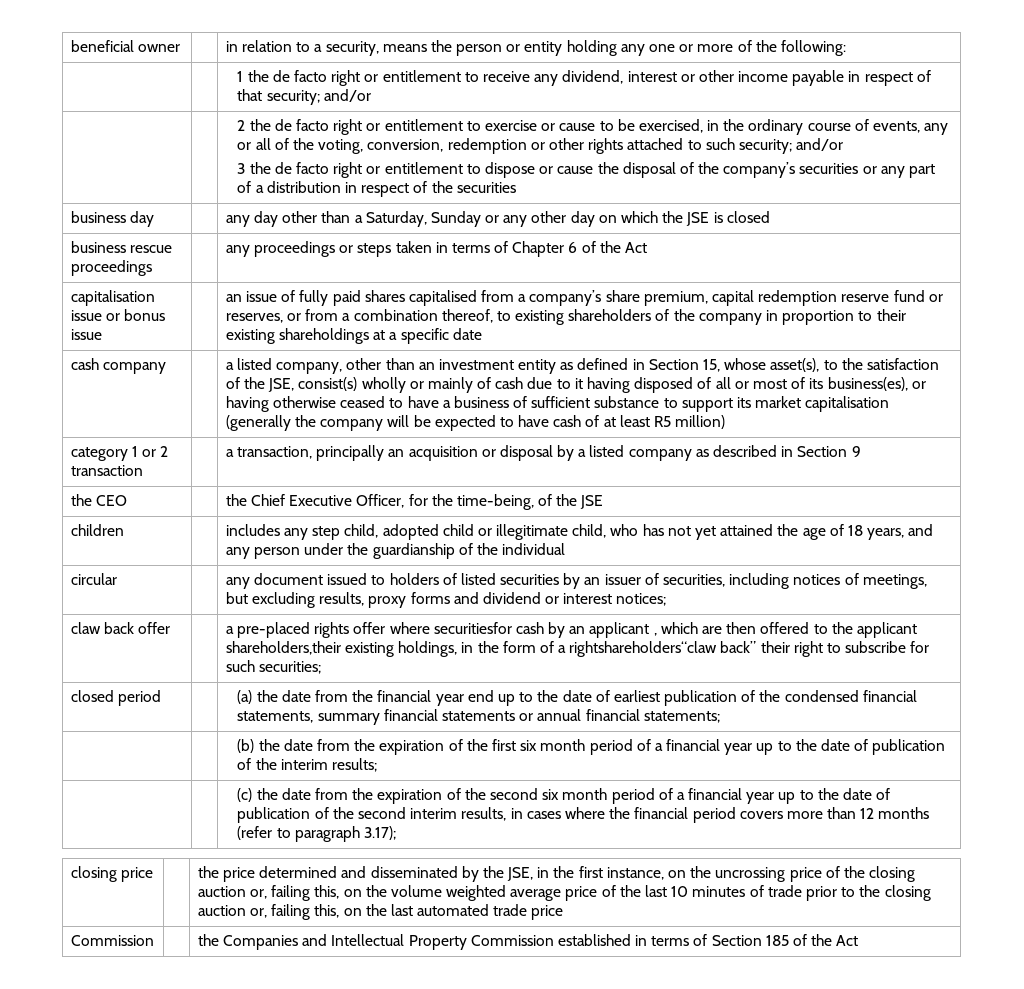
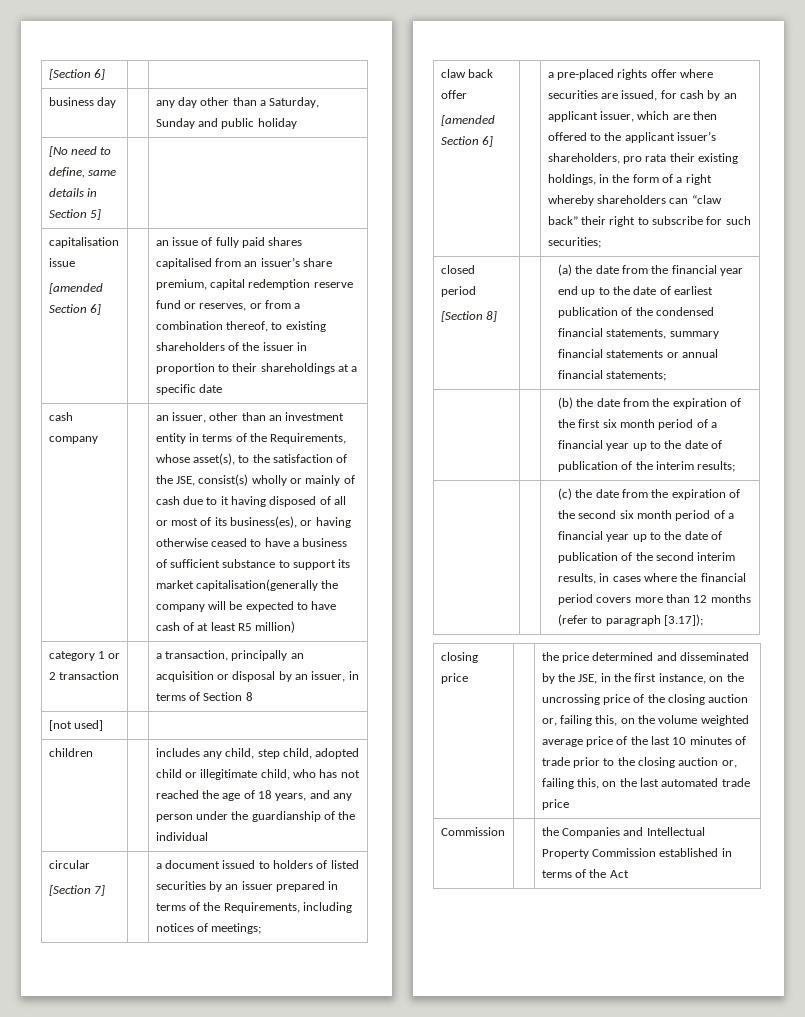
[70,40,180,52] [225,40,846,56] [237,70,931,86] [237,89,371,105] [237,119,949,135] [237,138,844,154] [237,162,935,178] [237,181,516,197] beneficial owner | | in relation to a security, means the person or entity holding any one or more of the following: // | | 1 the de facto right or entitlement to receive any dividend, interest or other income payable in respect of that security; and/or // | | 2 the de facto right or entitlement to exercise or cause to be exercised, in the ordinary course of events, any or all of the voting, conversion, redemption or other rights attached to such security; and/or // 3 the de facto right or entitlement to dispose or cause the disposal of the company’s securities or any part of a distribution in respect of the securities -> [48,69,105,80] [Section 6] | |
[485,211,770,227] [70,241,172,253] [70,260,152,276] [225,241,648,257] or any other day on which the JSE is closed // business rescue proceedings | | any proceedings or steps taken in terms of Chapter 6 of the Act -> [197,118,297,129] [48,146,112,157] [48,167,116,178] [48,188,97,197] [48,209,101,220] and public holiday // [No need to define, same details in Section 5] | |
[105,309,166,321] [70,329,102,340] or bonus issue -> [48,283,103,294] [48,304,101,315] // [amended Section 6]
[518,290,602,306] a company’s -> [244,257,300,267] an issuer’s
[698,313,762,325] company -> [262,342,294,351] issuer
[225,329,275,344] existing -> (258, 367) none
[225,358,343,374] a listed company, -> [155,412,206,423] an issuer,
[560,358,721,372] as defined in Section 15, -> [188,433,347,444] in terms of the Requirements,
[805,396,890,412] [225,415,291,431] capitalisation (generally -> [195,579,318,591] capitalisation(generally
[578,445,861,461] [70,494,127,506] [225,494,604,510] a listed company as described in Section 9 // the CEO | | the Chief Executive Officer, for the time-being, of the JSE -> [295,671,359,682] [155,692,253,701] [48,720,103,731] an issuer, in terms of Section 8 // [not used] | |
(308, 534) none -> [225,748,255,759] child,
[695,524,774,540] yet attained -> [155,790,199,799] reached
[225,577,250,589] | | any -> [48,885,105,896] [155,863,162,869] // [Section 7] | | a
[644,573,927,589] [225,592,667,608] of securities, including notices of meetings, but excluding results, proxy forms and dividend or interest notices; -> [276,881,339,892] [155,902,353,913] [155,923,262,934] prepared in terms of the Requirements, including notices of meetings;
(171, 628) none -> [440,115,495,126] [440,136,493,147] // [amended Section 6]
[433,622,512,634] securitiesfor -> [547,90,677,101] securities are issued, for
[653,633,657,636] , -> [599,111,634,122] issuer,
[225,641,341,655] shareholders,their -> [677,131,717,141] [547,153,695,164] issuer’s shareholders, pro rata their
[569,641,718,657] rightshareholders“claw -> [685,174,712,185] [547,195,722,206] right whereby shareholders can “claw
(161, 698) none -> [440,311,497,322] // [Section 8]
[364,826,397,840] 3.17); -> [664,614,704,626] [3.17]);
[711,934,808,946] Section 185 of -> (586, 873) none

